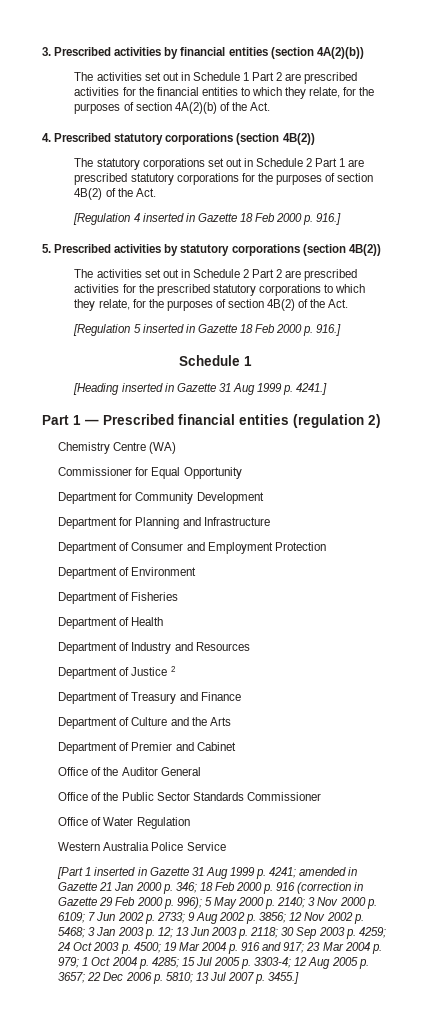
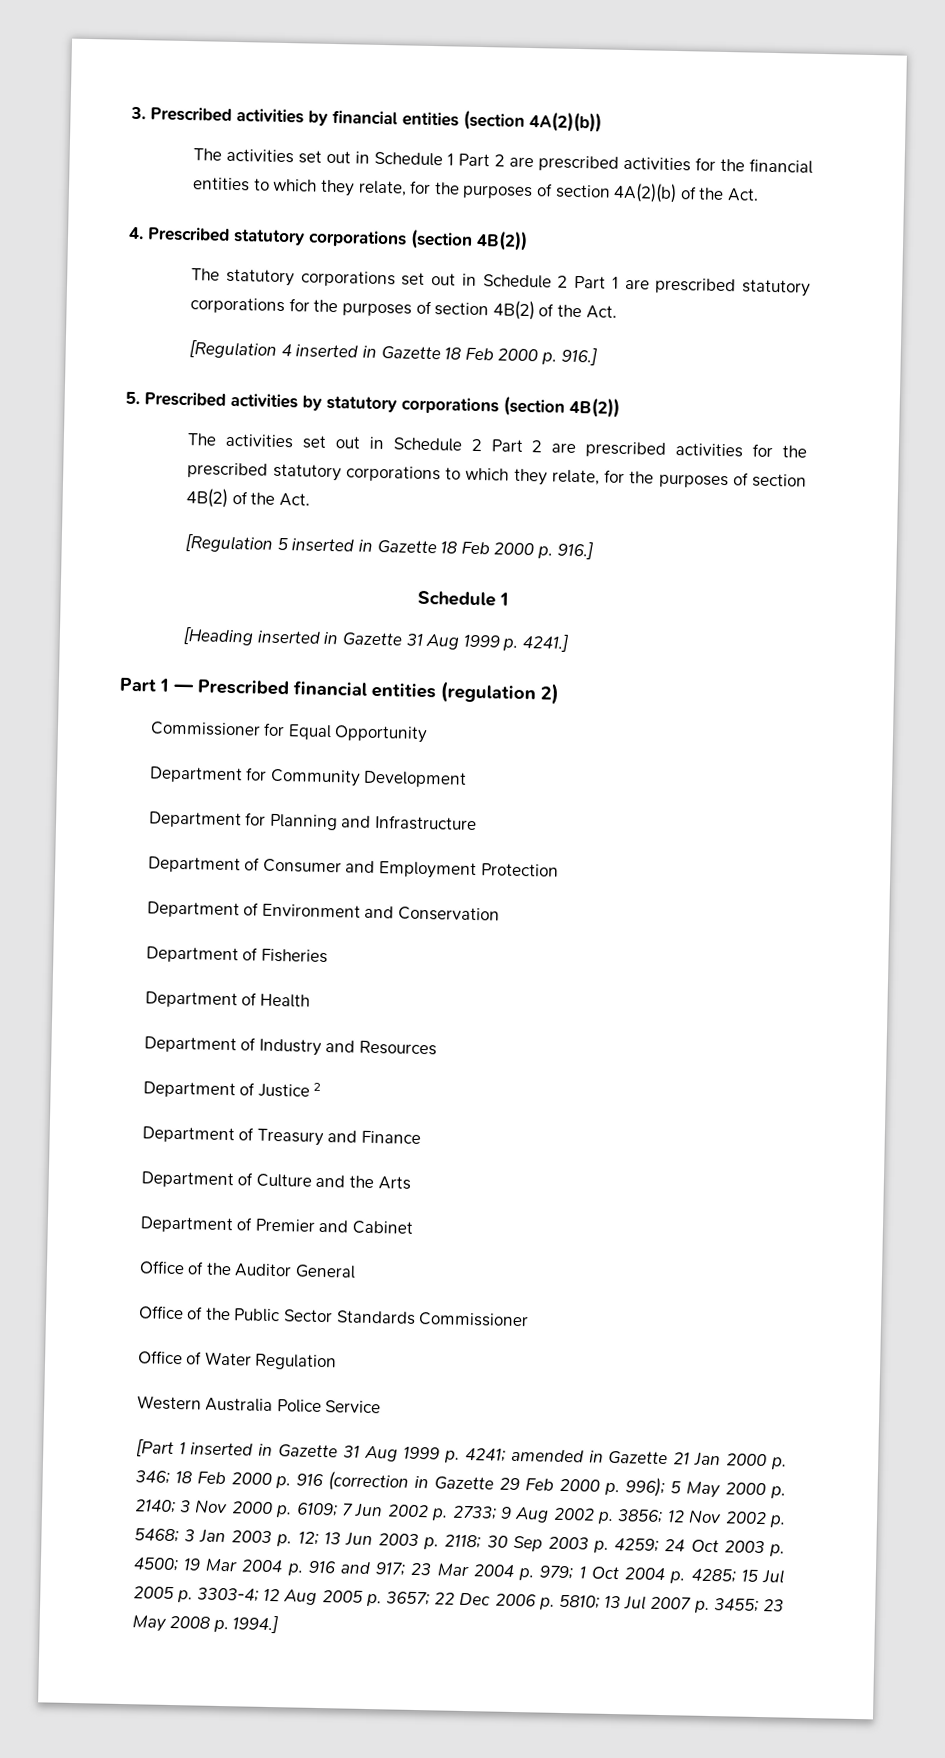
[58,442,177,454] // Chemistry Centre (WA) -> (560, 694) none
(197, 571) none -> [364,905,500,922] and Conservation
[268,972,300,984] 3455.] -> [713,1598,784,1612] [131,1614,279,1634] 3455; 23 May 2008 p. 1994.]

